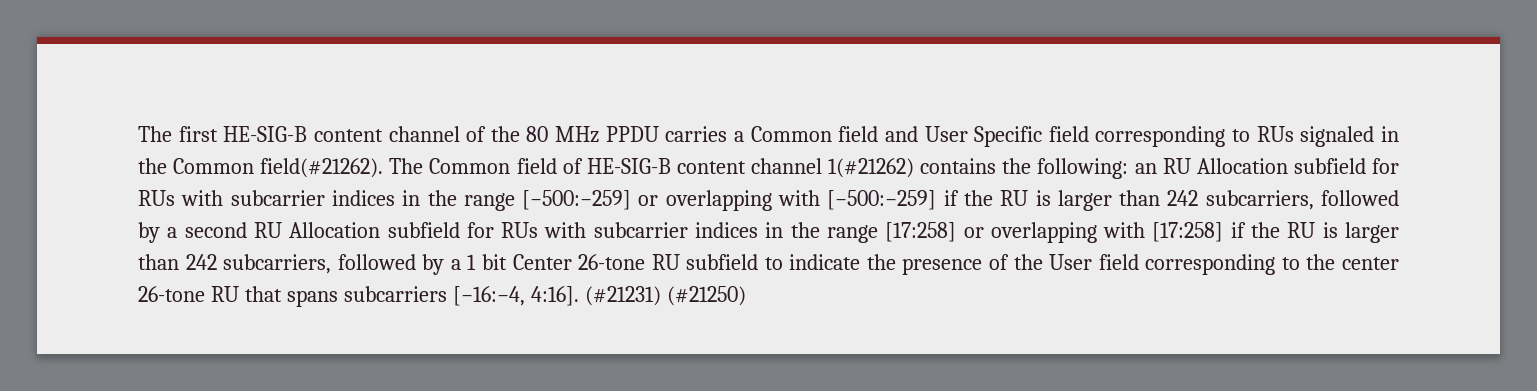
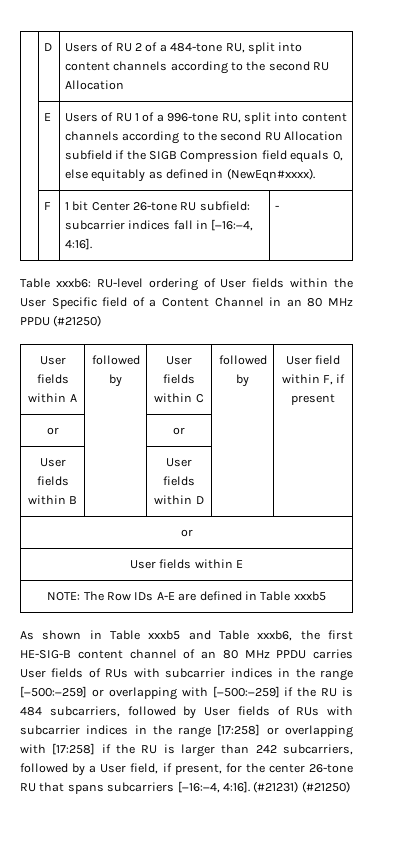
[138,126,172,142] The -> [43,43,52,51] [64,42,303,54] [64,61,330,74] [64,80,124,90] [43,113,51,121] [64,112,347,124] [64,131,344,144] [64,150,343,163] [64,168,315,182] [43,202,51,210] [64,201,250,211] [64,219,254,231] [64,238,92,250] [274,205,279,210] [20,278,353,291] [20,297,353,309] [20,315,102,327] [39,356,66,365] [36,374,69,384] [28,393,77,403] [91,355,140,365] [109,374,122,387] [166,356,192,365] [163,374,195,384] [154,393,204,403] [218,355,267,365] [236,374,249,387] [285,355,341,365] [281,374,346,385] [291,394,335,405] [46,427,59,435] [173,427,185,435] [39,458,66,467] [36,476,69,486] [27,495,78,505] [166,458,192,467] [163,476,195,486] [154,495,204,505] [180,529,193,537] [129,559,244,569] [47,591,326,601] [20,630,320,641] | D | Users of RU 2 of a 484-tone RU, split into content channels according to the second RU Allocation // | E | Users of RU 1 of a 996-tone RU, split into content channels according to the second RU Allocation subfield if the SIGB Compression field equals 0, else equitably as defined in (NewEqn#xxxx). // | F | 1 bit Center 26-tone RU subfield: subcarrier indices fall in [−16:−4, 4:16]. | - // Table xxxb6: RU-level ordering of User fields within the User Specific field of a Content Channel in an 80 MHz PPDU (#21250) // User fields within A | followed by | User fields within C | followed by | User field within F, if present // or | | or | | // User fields within B | | User fields within D | | // or // User fields within E // NOTE: The Row IDs A-E are defined in Table xxxb5 // As shown in Table xxxb5 and Table xxxb6, the
[490,126,520,142] the -> [201,651,216,659] an
[733,126,1400,147] [138,158,1399,179] a Common field and User Specific field corresponding to RUs signaled in the Common field(#21262). The Common field of HE-SIG-B content channel 1(#21262) contains the following: an RU Allocation subfield for -> [20,668,101,678] User fields of
[1057,190,1399,211] [138,222,494,243] larger than 242 subcarriers, followed by a second RU Allocation subfield for -> [20,706,290,719] 484 subcarriers, followed by User fields of
[467,254,1300,275] 1 bit Center 26-tone RU subfield to indicate the presence of the User field corresponding to -> [100,763,242,775] User field, if present, for

